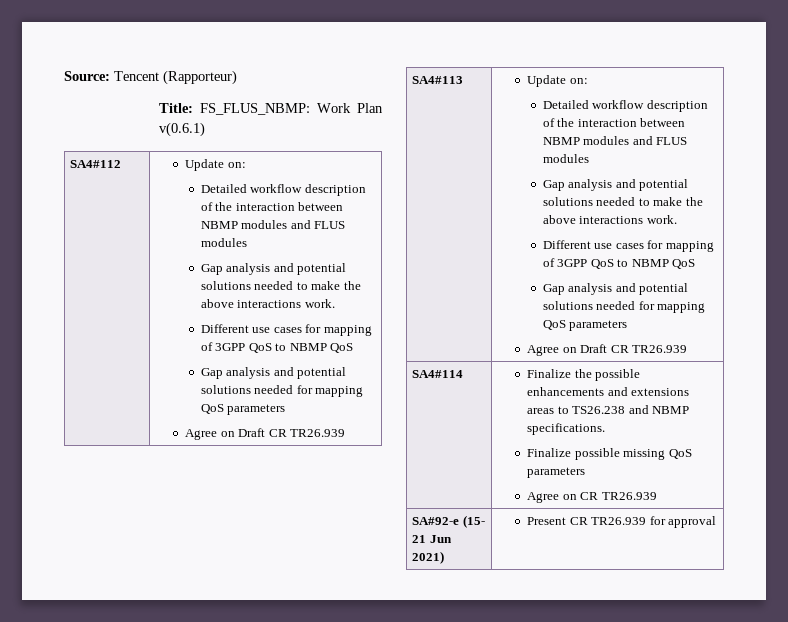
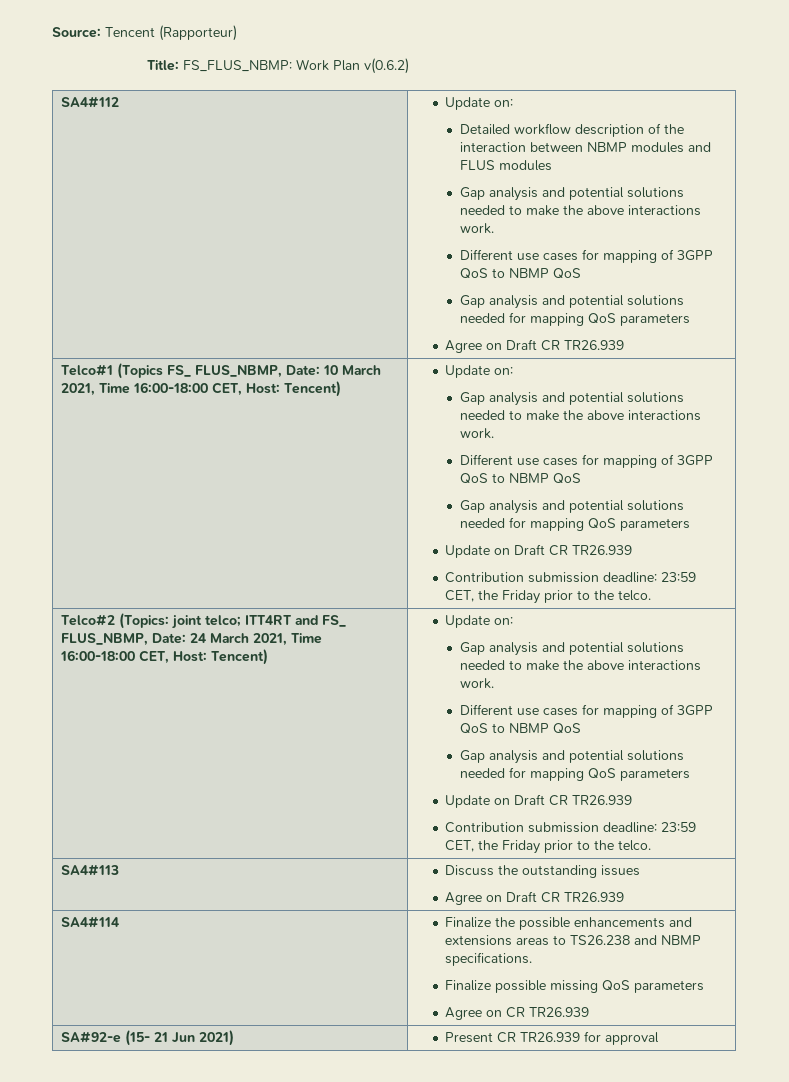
[159,122,206,137] v(0.6.1) -> [363,58,409,74] v(0.6.2)
[412,76,464,84] [527,75,588,87] [542,100,708,112] [542,118,686,127] [542,136,688,145] [542,154,589,163] SA4#113 | Update on: // Detailed workflow description of the interaction between NBMP modules and FLUS modules -> [60,363,381,379] [60,381,341,397] [445,365,514,378] Telco#1 (Topics FS_ FLUS_NBMP, Date: 10 March 2021, Time 16:00-18:00 CET, Host: Tencent) | Update on:
(628, 325) none -> [445,544,633,558] [445,572,697,583] [445,590,652,604] [60,613,346,629] [60,633,322,646] [59,649,268,665] [445,615,514,628] [459,642,684,656] [459,660,701,671] [459,678,494,689] [459,704,713,718] [459,723,581,734] [459,750,684,764] [459,767,690,781] [445,794,633,808] [445,822,697,833] [445,840,652,854] [60,864,119,876] [445,865,641,878] // Update on Draft CR TR26.939 // Contribution submission deadline: 23:59 CET, the Friday prior to the telco. // Telco#2 (Topics: joint telco; ITT4RT and FS_ FLUS_NBMP, Date: 24 March 2021, Time 16:00-18:00 CET, Host: Tencent) | Update on: // Gap analysis and potential solutions needed to make the above interactions work. // Different use cases for mapping of 3GPP QoS to NBMP QoS // Gap analysis and potential solutions needed for mapping QoS parameters // Update on Draft CR TR26.939 // Contribution submission deadline: 23:59 CET, the Friday prior to the telco. // SA4#113 | Discuss the outstanding issues

